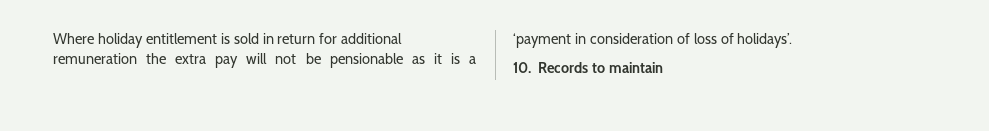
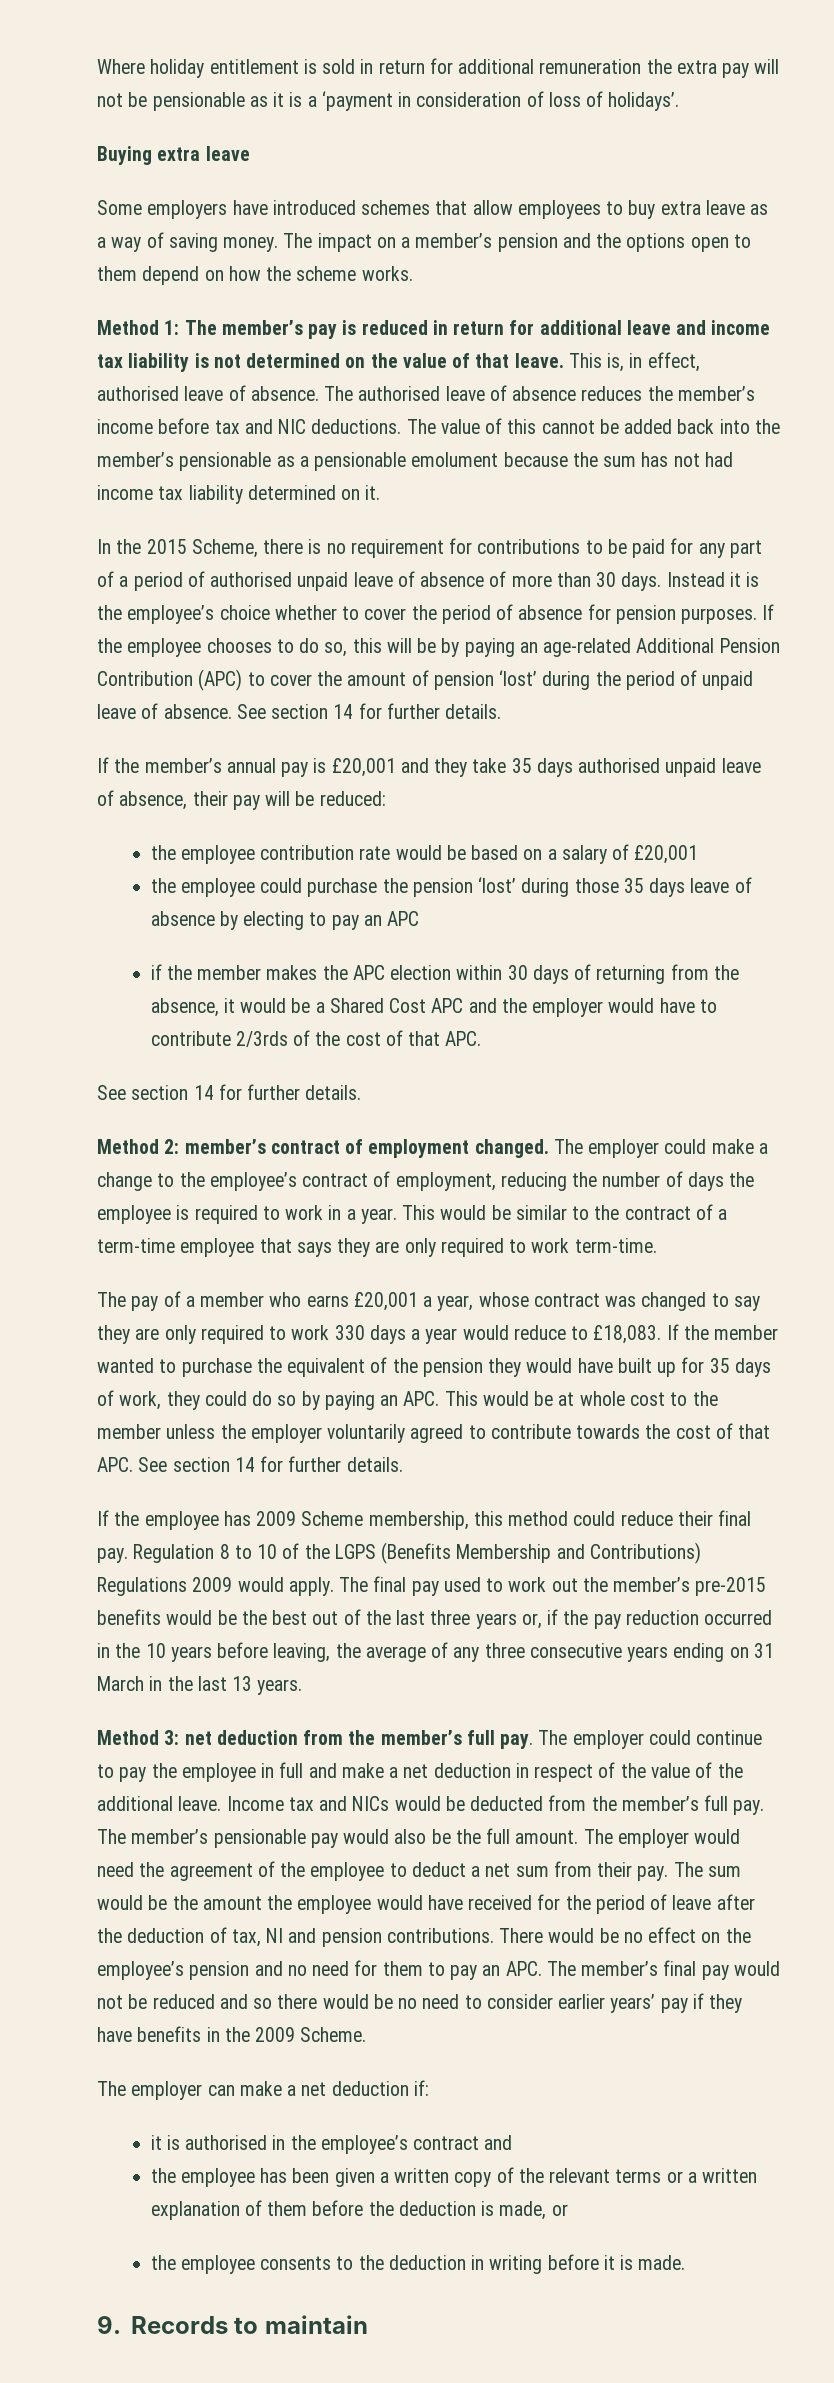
[513,62,531,73] 10. -> [97,146,250,165] [97,200,769,219] [97,232,751,252] [97,266,413,285] [97,320,771,339] [97,352,700,372] [97,385,755,401] [97,418,780,434] [97,452,733,471] [97,485,381,504] [97,538,762,558] [97,571,760,591] [97,604,775,624] [97,638,780,657] [97,669,754,691] [97,703,502,719] [97,757,761,777] [97,790,386,810] [150,844,699,864] [150,877,752,897] [150,911,420,930] [150,964,739,984] [150,998,717,1017] [150,1030,482,1047] [97,1084,362,1100] [97,1139,768,1158] [97,1171,755,1191] [97,1204,728,1224] [97,1238,657,1257] [97,1291,760,1311] [97,1324,779,1344] [97,1357,771,1377] [97,1390,718,1410] [97,1423,771,1443] [97,1456,403,1472] [97,1510,752,1530] [97,1542,701,1564] [97,1576,767,1596] [97,1609,773,1629] [97,1642,774,1662] [97,1676,303,1695] [97,1730,763,1749] [97,1762,743,1782] [97,1795,765,1815] [97,1828,741,1848] [97,1861,741,1881] [97,1894,755,1914] [97,1927,751,1947] [97,1960,780,1980] [97,1993,743,2013] [97,2026,367,2042] [97,2080,429,2100] [150,2135,513,2154] [150,2167,758,2187] [150,2200,568,2220] [150,2254,686,2274] [97,2315,121,2334] Buying extra leave // Some employers have introduced schemes that allow employees to buy extra leave as a way of saving money. The impact on a member’s pension and the options open to them depend on how the scheme works. // Method 1: The member’s pay is reduced in return for additional leave and income tax liability is not determined on the value of that leave. This is, in effect, authorised leave of absence. The authorised leave of absence reduces the member’s income before tax and NIC deductions. The value of this cannot be added back into the member’s pensionable as a pensionable emolument because the sum has not had income tax liability determined on it. // In the 2015 Scheme, there is no requirement for contributions to be paid for any part of a period of authorised unpaid leave of absence of more than 30 days. Instead it is the employee’s choice whether to cover the period of absence for pension purposes. If the employee chooses to do so, this will be by paying an age-related Additional Pension Contribution (APC) to cover the amount of pension ‘lost’ during the period of unpaid leave of absence. See section 14 for further details. // If the member’s annual pay is £20,001 and they take 35 days authorised unpaid leave of absence, their pay will be reduced: // the employee contribution rate would be based on a salary of £20,001 // the employee could purchase the pension ‘lost’ during those 35 days leave of absence by electing to pay an APC // if the member makes the APC election within 30 days of returning from the absence, it would be a Shared Cost APC and the employer would have to contribute 2/3rds of the cost of that APC. // See section 14 for further details. // Method 2: member’s contract of employment changed. The employer could make a change to the employee’s contract of employment, reducing the number of days the employee is required to work in a year. This would be similar to the contract of a term-time employee that says they are only required to work term-time. // The pay of a member who earns £20,001 a year, whose contract was changed to say they are only required to work 330 days a year would reduce to £18,083. If the member wanted to purchase the equivalent of the pension they would have built up for 35 days of work, they could do so by paying an APC. This would be at whole cost to the member unless the employer voluntarily agreed to contribute towards the cost of that APC. See section 14 for further details. // If the employee has 2009 Scheme membership, this method could reduce their final pay. Regulation 8 to 10 of the LGPS (Benefits Membership and Contributions) Regulations 2009 would apply. The final pay used to work out the member’s pre-2015 benefits would be the best out of the last three years or, if the pay reduction occurred in the 10 years before leaving, the average of any three consecutive years ending on 31 March in the last 13 years. // Method 3: net deduction from the member’s full pay. The employer could continue to pay the employee in full and make a net deduction in respect of the value of the additional leave. Income tax and NICs would be deducted from the member’s full pay. The member’s pensionable pay would also be the full amount. The employer would need the agreement of the employee to deduct a net sum from their pay. The sum would be the amount the employee would have received for the period of leave after the deduction of tax, NI and pension contributions. There would be no effect on the employee’s pension and no need for them to pay an APC. The member’s final pay would not be reduced and so there would be no need to consider earlier years’ pay if they have benefits in the 2009 Scheme. // The employer can make a net deduction if: // it is authorised in the employee’s contract and // the employee has been given a written copy of the relevant terms or a written explanation of them before the deduction is made, or // the employee consents to the deduction in writing before it is made. // 9.

